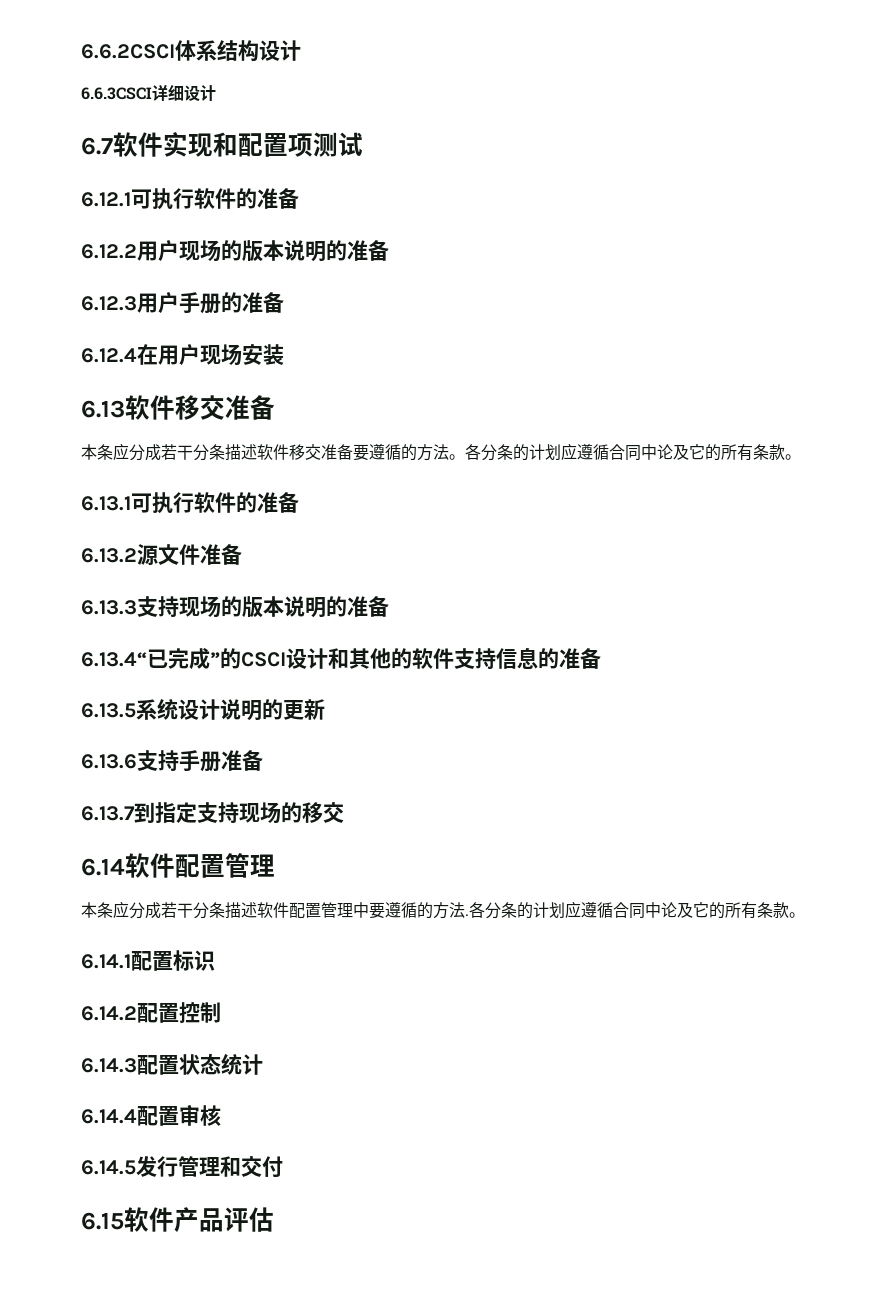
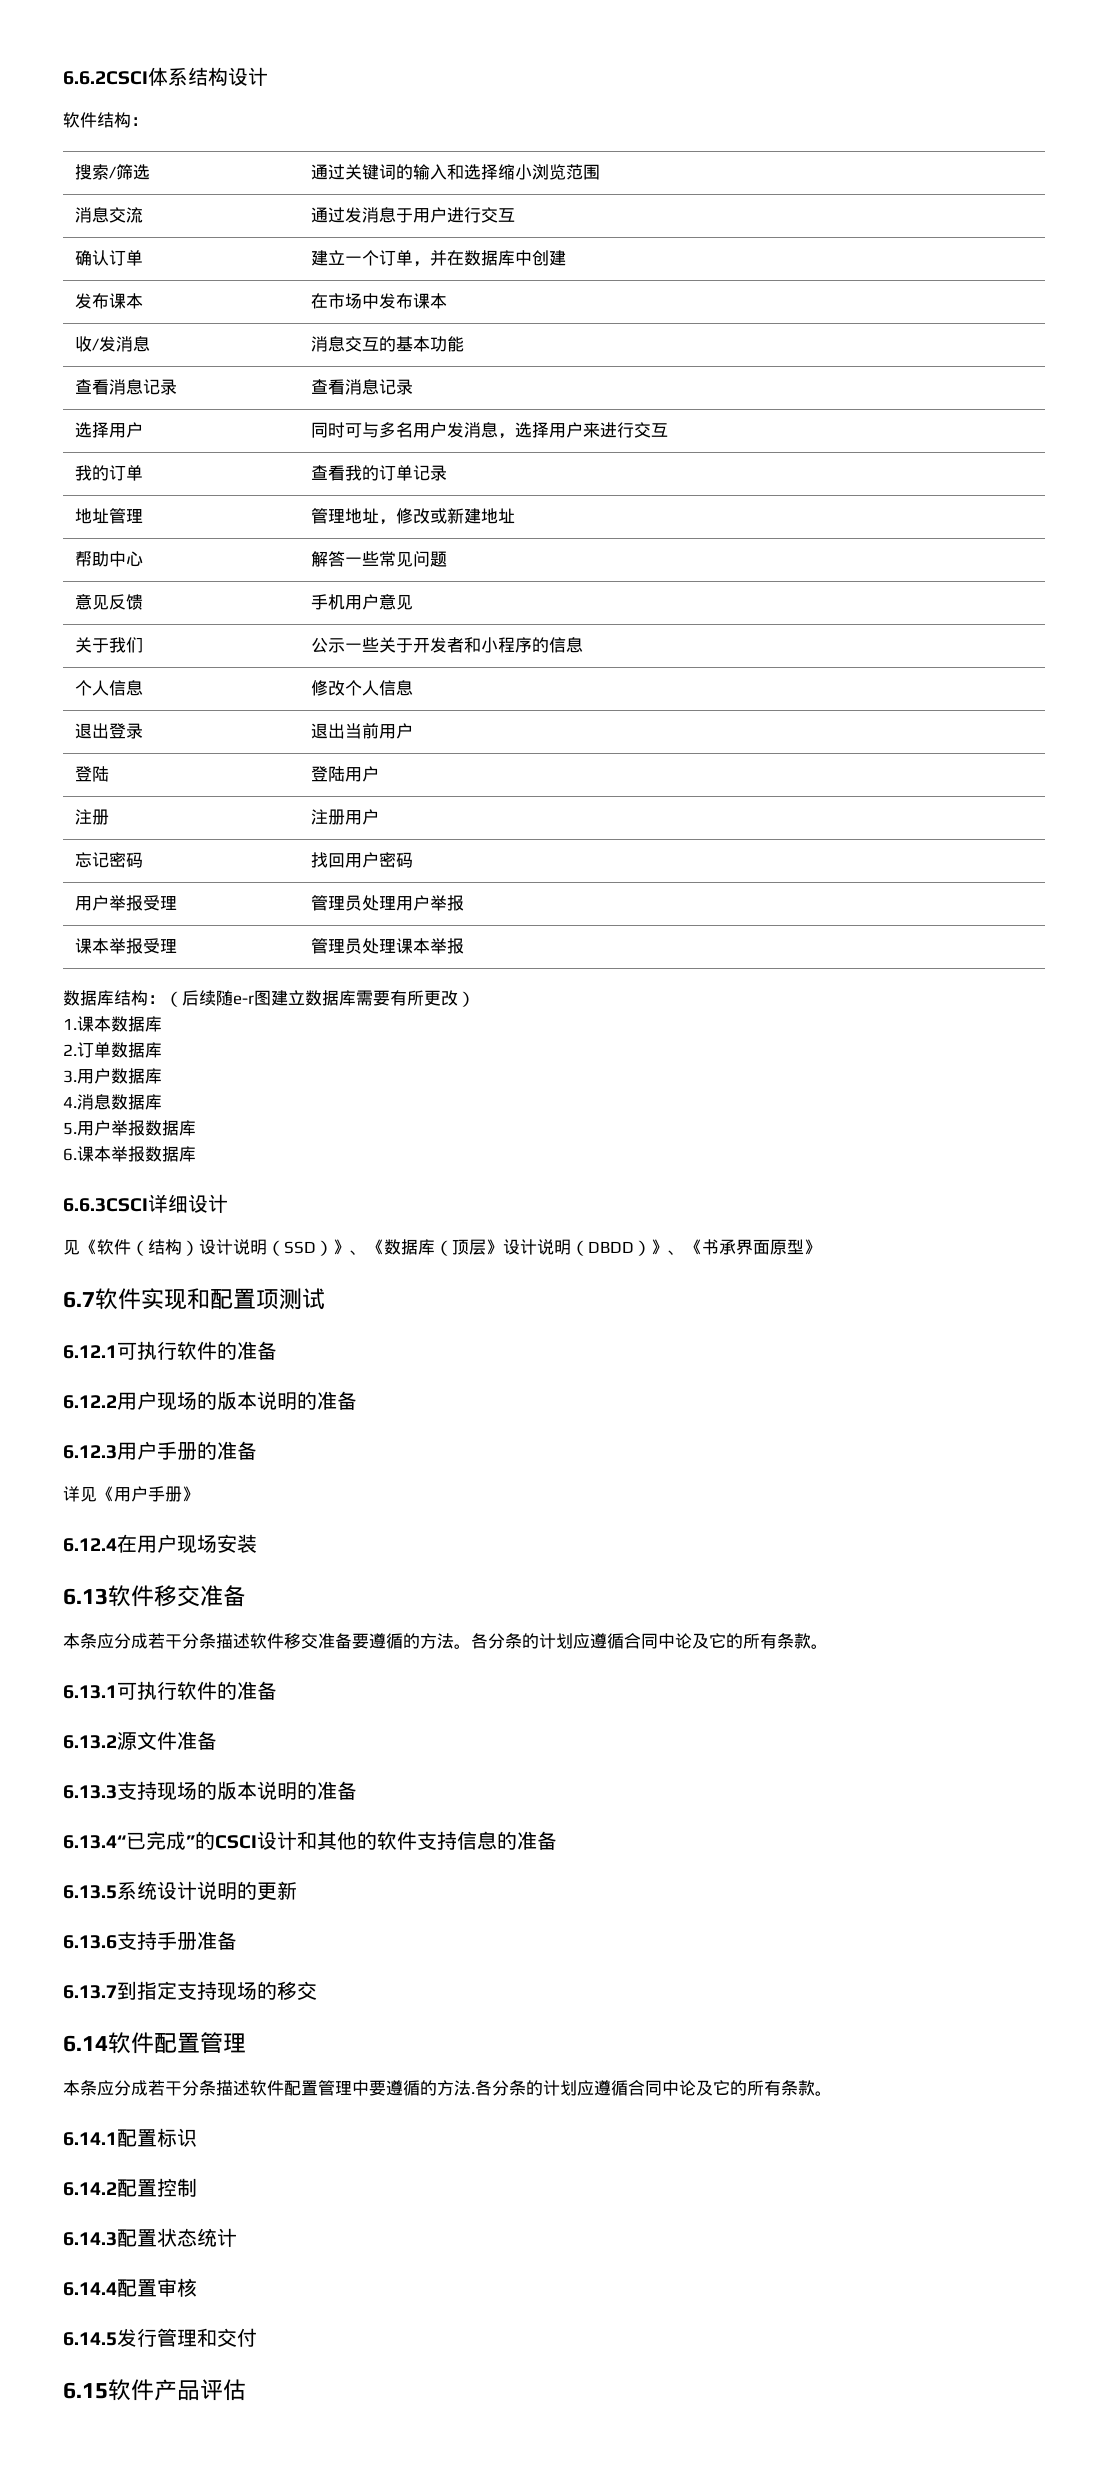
[81,84,216,101] 6.6.3CSCI详细设计 -> [63,112,148,128] [75,164,151,180] [311,164,601,180] [75,207,144,223] [311,207,516,223] [75,250,144,266] [311,250,567,267] [75,293,144,309] [311,293,448,309] [75,336,151,352] [311,336,465,352] [75,379,178,395] [311,379,414,395] [75,422,144,438] [311,422,669,439] [75,465,144,481] [311,465,448,481] [75,508,144,524] [311,508,516,525] [75,551,144,567] [311,551,448,567] [75,594,144,610] [311,594,414,610] [75,637,144,653] [311,637,584,653] [75,680,144,696] [311,680,414,696] [75,723,144,739] [311,723,414,739] [75,766,110,782] [311,766,380,782] [75,809,110,825] [311,809,380,825] [75,852,144,868] [311,852,414,868] [75,895,178,911] [311,895,465,911] [75,938,178,954] [311,938,465,954] [63,990,475,1007] [63,1016,162,1032] [63,1042,162,1058] [63,1068,162,1084] [63,1094,162,1110] [63,1120,196,1136] [63,1146,196,1162] [63,1194,228,1213] [63,1239,821,1256] 软件结构： // 搜索/筛选 | 通过关键词的输入和选择缩小浏览范围 // 消息交流 | 通过发消息于用户进行交互 // 确认订单 | 建立一个订单，并在数据库中创建 // 发布课本 | 在市场中发布课本 // 收/发消息 | 消息交互的基本功能 // 查看消息记录 | 查看消息记录 // 选择用户 | 同时可与多名用户发消息，选择用户来进行交互 // 我的订单 | 查看我的订单记录 // 地址管理 | 管理地址，修改或新建地址 // 帮助中心 | 解答一些常见问题 // 意见反馈 | 手机用户意见 // 关于我们 | 公示一些关于开发者和小程序的信息 // 个人信息 | 修改个人信息 // 退出登录 | 退出当前用户 // 登陆 | 登陆用户 // 注册 | 注册用户 // 忘记密码 | 找回用户密码 // 用户举报受理 | 管理员处理用户举报 // 课本举报受理 | 管理员处理课本举报 // 数据库结构：（后续随e-r图建立数据库需要有所更改） // 1.课本数据库 // 2.订单数据库 // 3.用户数据库 // 4.消息数据库 // 5.用户举报数据库 // 6.课本举报数据库 // 6.6.3CSCI详细设计 // 见《软件（结构）设计说明（SSD）》、《数据库（顶层》设计说明（DBDD）》、《书承界面原型》
(284, 302) none -> [63,1486,199,1502] // 详见《用户手册》

